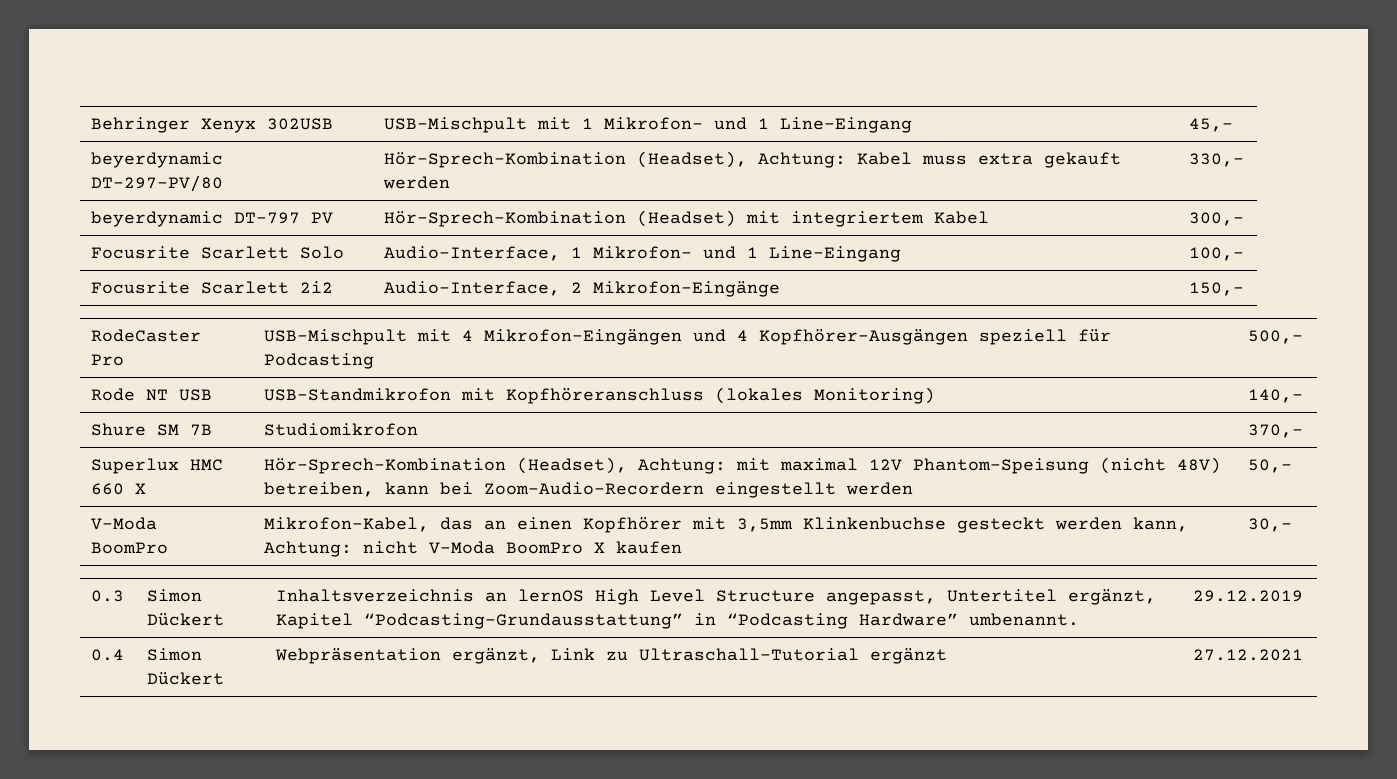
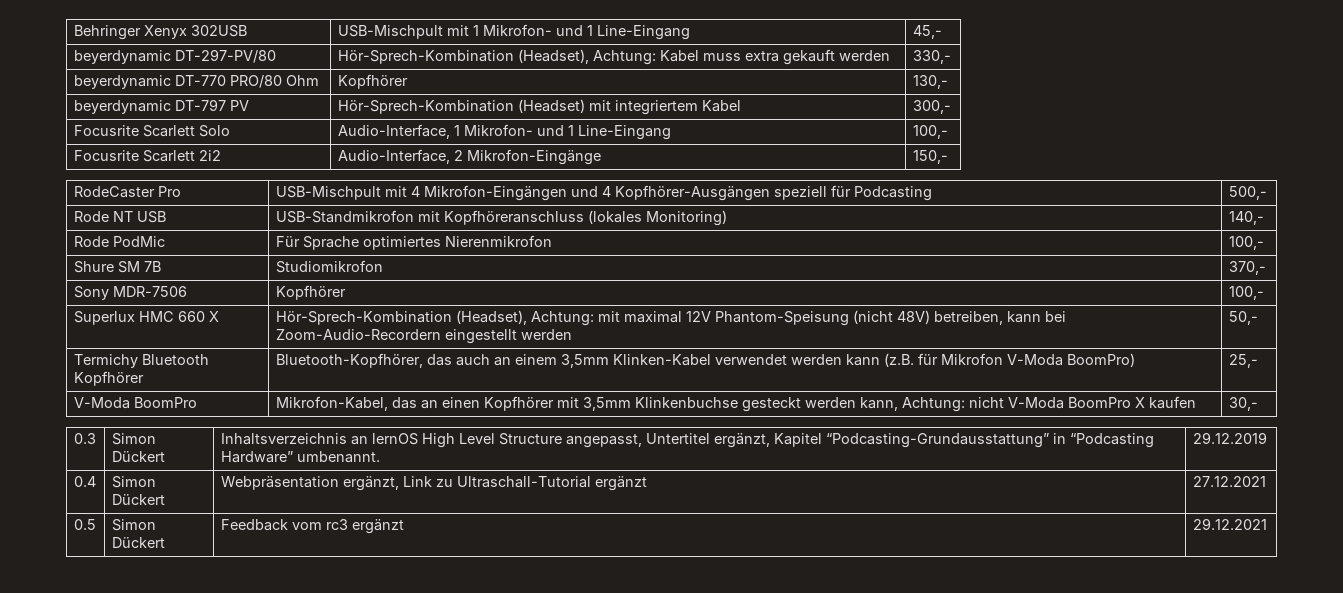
(1245, 160) none -> [73,75,319,89] [337,74,408,89] [912,75,948,89] // beyerdynamic DT-770 PRO/80 Ohm | Kopfhörer | 130,-
(1304, 396) none -> [73,236,165,247] [275,235,552,250] [1228,236,1264,250] // Rode PodMic | Für Sprache optimiertes Nierenmikrofon | 100,-
(1304, 431) none -> [73,286,187,300] [275,285,346,300] [1228,286,1264,300] // Sony MDR-7506 | Kopfhörer | 100,-
(1293, 466) none -> [73,354,209,368] [73,371,144,386] [275,353,1135,368] [1228,354,1258,368] // Termichy Bluetooth Kopfhörer | Bluetooth-Kopfhörer, das auch an einem 3,5mm Klinken-Kabel verwendet werden kann (z.B. für Mikrofon V-Moda BoomPro) | 25,-
(1304, 655) none -> [73,519,96,530] [111,519,156,531] [111,537,165,548] [220,519,404,534] [1192,518,1267,530] // 0.5 | Simon Dückert | Feedback vom rc3 ergänzt | 29.12.2021

